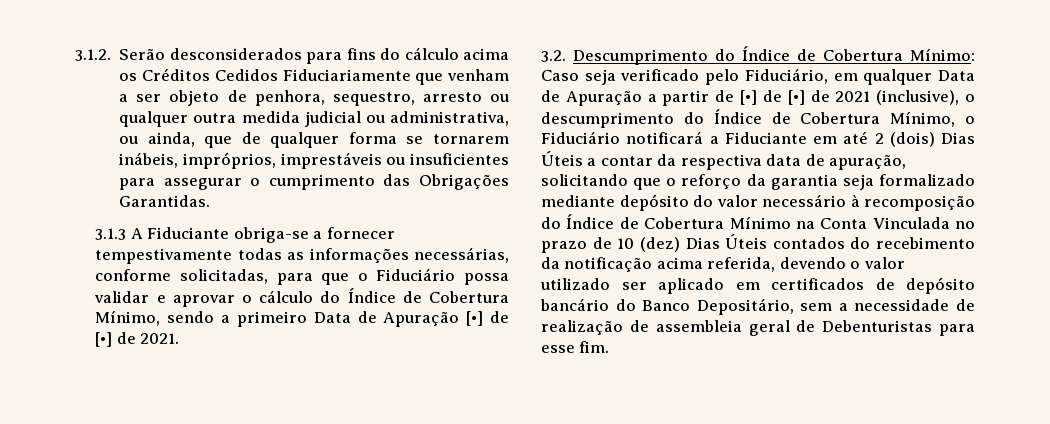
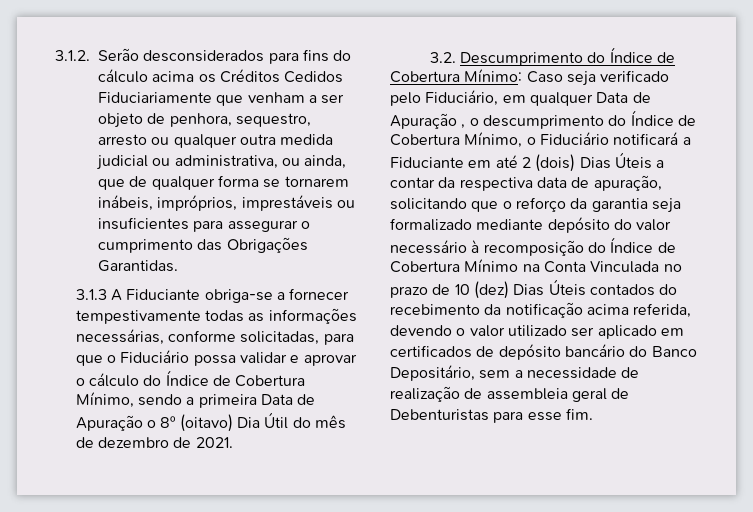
[236,311,510,327] [95,332,113,347] primeiro Data de Apuração [•] de [•] -> [198,394,316,408] [75,412,347,432] [75,437,170,448] primeira Data de Apuração o 8º (oitavo) Dia Útil do mês de dezembro
[647,90,960,106] a partir de [•] de [•] de 2021 (inclusive), -> [461,124,466,129] ,

